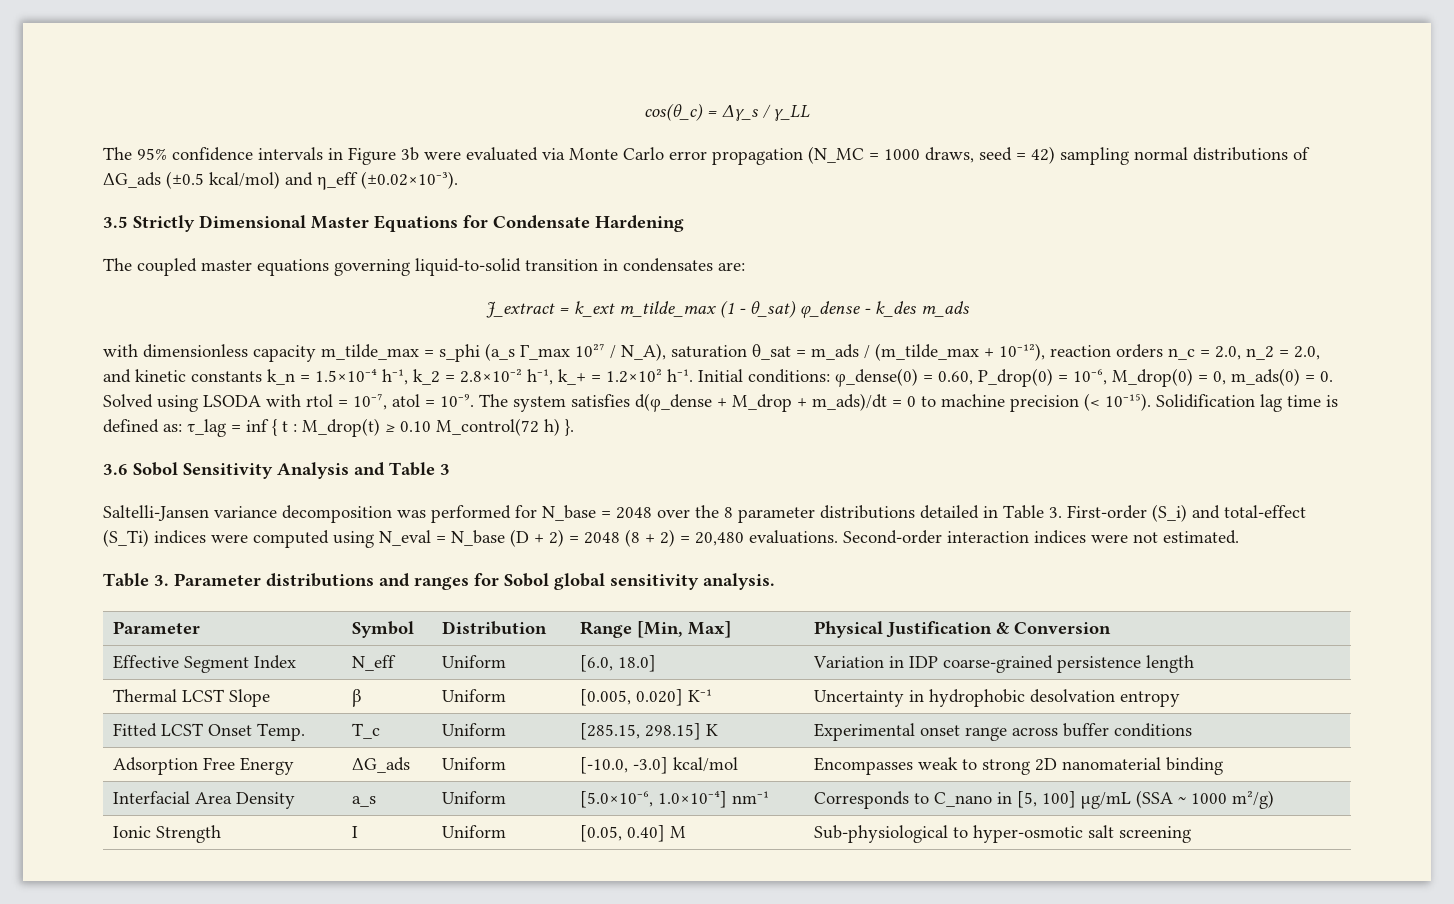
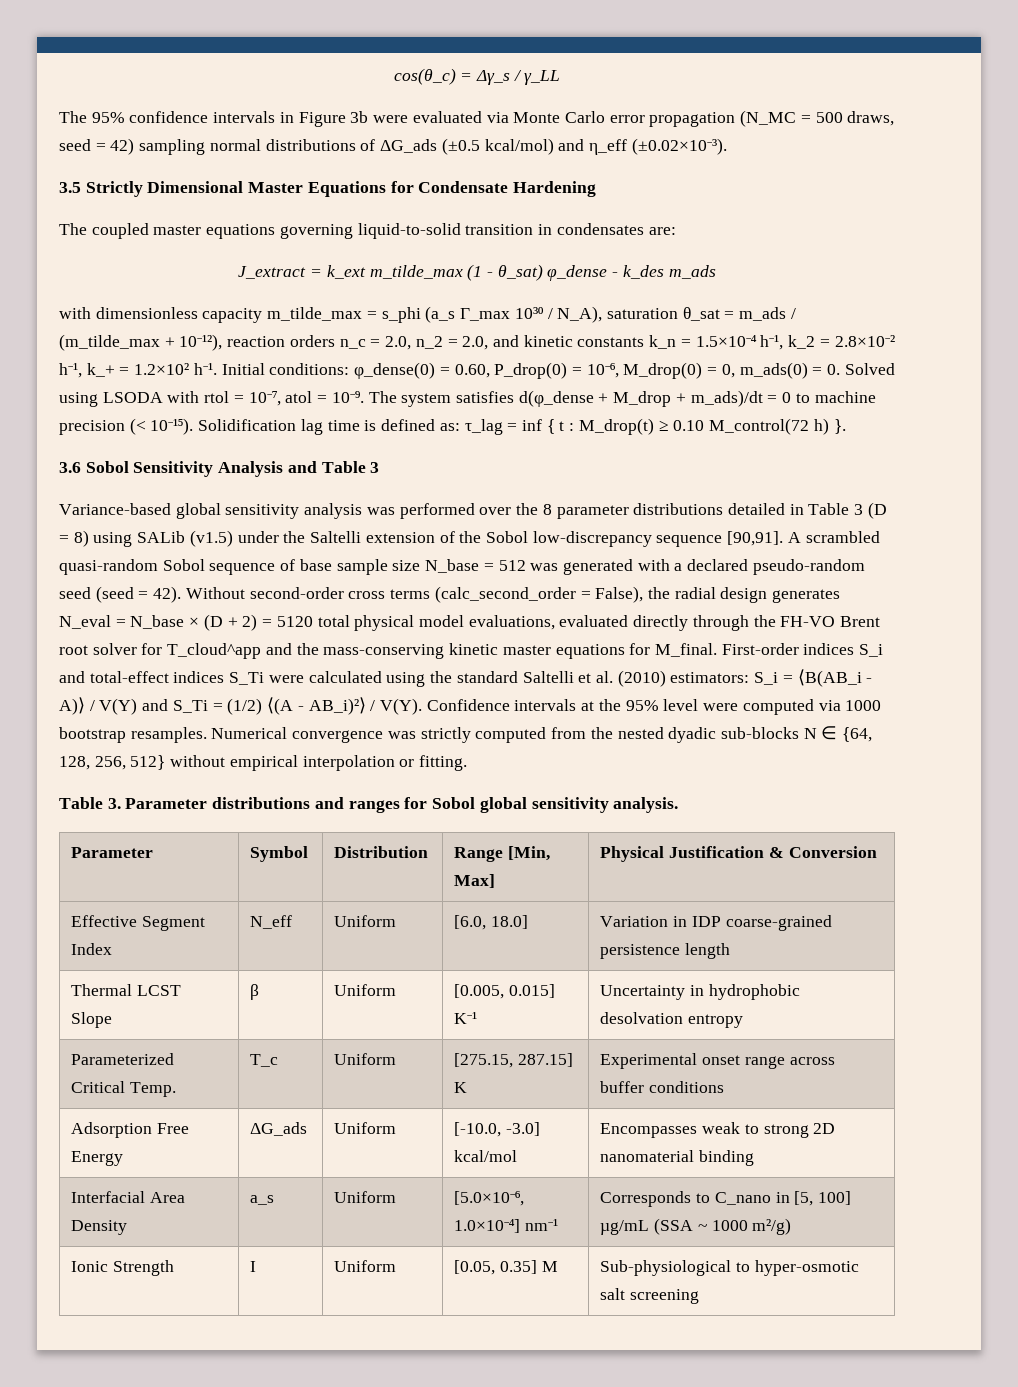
[884,149,920,160] 1000 -> [815,112,843,123] 500
[575,344,605,357] 10²⁷ -> [514,307,544,319] 10³⁰
[103,505,652,523] Saltelli-Jansen variance decomposition was performed for N_base = 2048 -> [59,503,475,519] Variance-based global sensitivity analysis was performed
[1049,504,1306,522] [103,529,374,548] 3. First-order (S_i) and total-effect (S_Ti) indices were computed using -> [854,502,887,519] [59,530,880,547] [59,559,865,575] [59,586,841,603] 3 (D = 8) using SALib (v1.5) under the Saltelli extension of the Sobol low-discrepancy sequence [90,91]. A scrambled quasi-random Sobol sequence of base sample size N_base = 512 was generated with a declared pseudo-random seed (seed = 42). Without second-order cross terms (calc_second_order = False), the radial design generates
(505, 538) none -> [189,617,200,627] ×
[584,529,1239,547] 2048 (8 + 2) = 20,480 evaluations. Second-order interaction indices were not estimated. -> [276,615,881,631] [59,643,884,659] [59,669,873,687] [59,697,882,715] [59,726,873,743] [59,755,468,771] 5120 total physical model evaluations, evaluated directly through the FH-VO Brent root solver for T_cloud^app and the mass-conserving kinetic master equations for M_final. First-order indices S_i and total-effect indices S_Ti were calculated using the standard Saltelli et al. (2010) estimators: S_i = ⟨B(AB_i - A)⟩ / V(Y) and S_Ti = (1/2) ⟨(A - AB_i)²⟩ / V(Y). Confidence intervals at the 95% level were computed via 1000 bootstrap resamples. Numerical convergence was strictly computed from the nested dyadic sub-blocks N ∈ {64, 128, 256, 512} without empirical interpolation or fitting.
[635,689,683,706] 0.020] -> [509,984,556,998] 0.015]
[112,723,252,737] Fitted LCST Onset -> [71,1053,175,1065] [71,1081,126,1093] Parameterized Critical
[579,723,701,740] [285.15, 298.15] -> [454,1053,574,1068] [275.15, 287.15]
[626,825,665,842] 0.40] -> [500,1260,538,1274] 0.35]

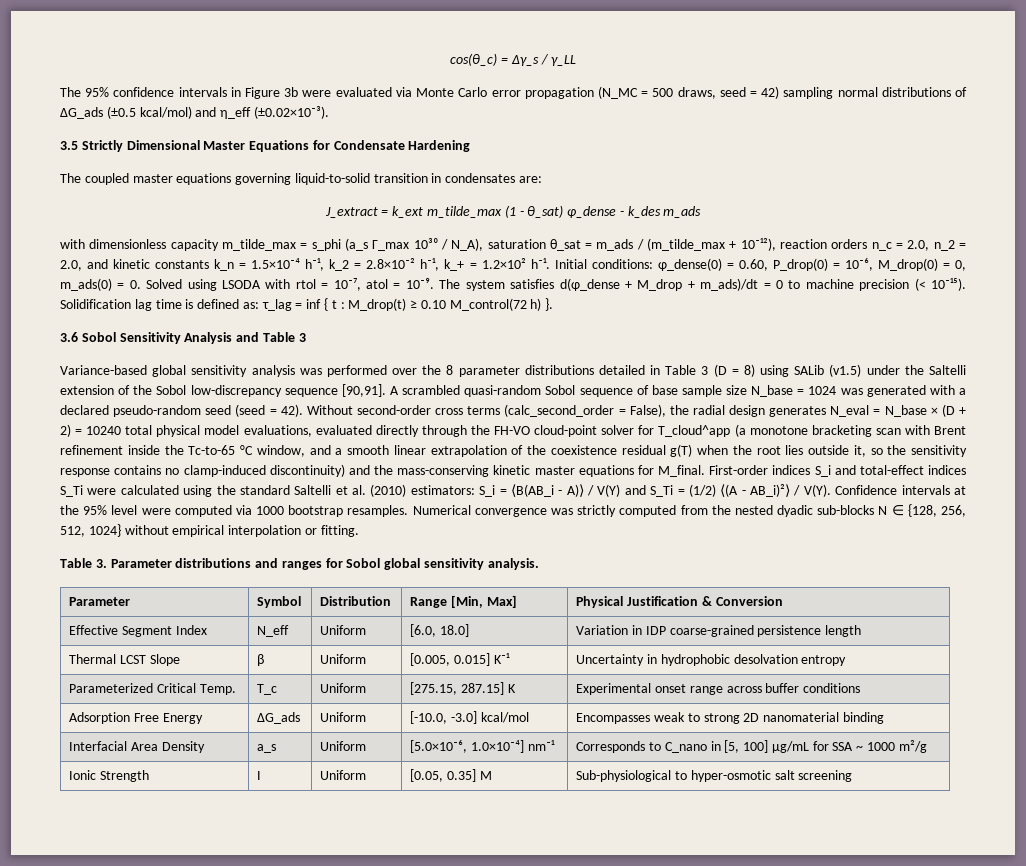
[498,560,526,571] 512 -> [808,386,837,395] 1024
[276,616,313,627] 5120 -> [86,426,122,435] 10240
[840,616,881,627] [59,645,88,655] Brent root -> [534,425,598,437] cloud-point
(262, 651) none -> [734,424,966,437] [60,444,967,457] [60,464,345,477] (a monotone bracketing scan with Brent refinement inside the Tc-to-65 °C window, and a smooth linear extrapolation of the coexistence residual g(T) when the root lies outside it, so the sensitivity response contains no clamp-induced discontinuity)
[842,727,873,742] [59,755,166,770] {64, 128, 256, 512} -> [907,504,966,517] [60,524,121,537] {128, 256, 512, 1024}
[654,1218,694,1235] (SSA -> [812,741,854,751] for SSA
[752,1218,792,1235] m²/g) -> [898,740,927,753] m²/g

